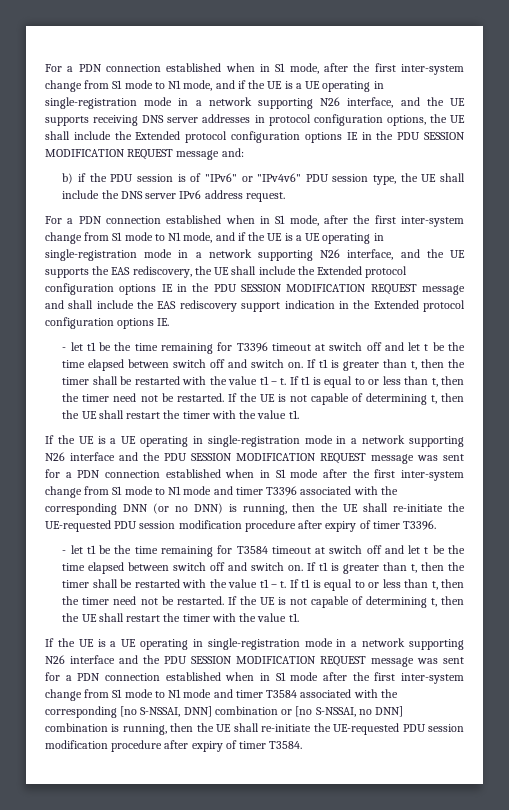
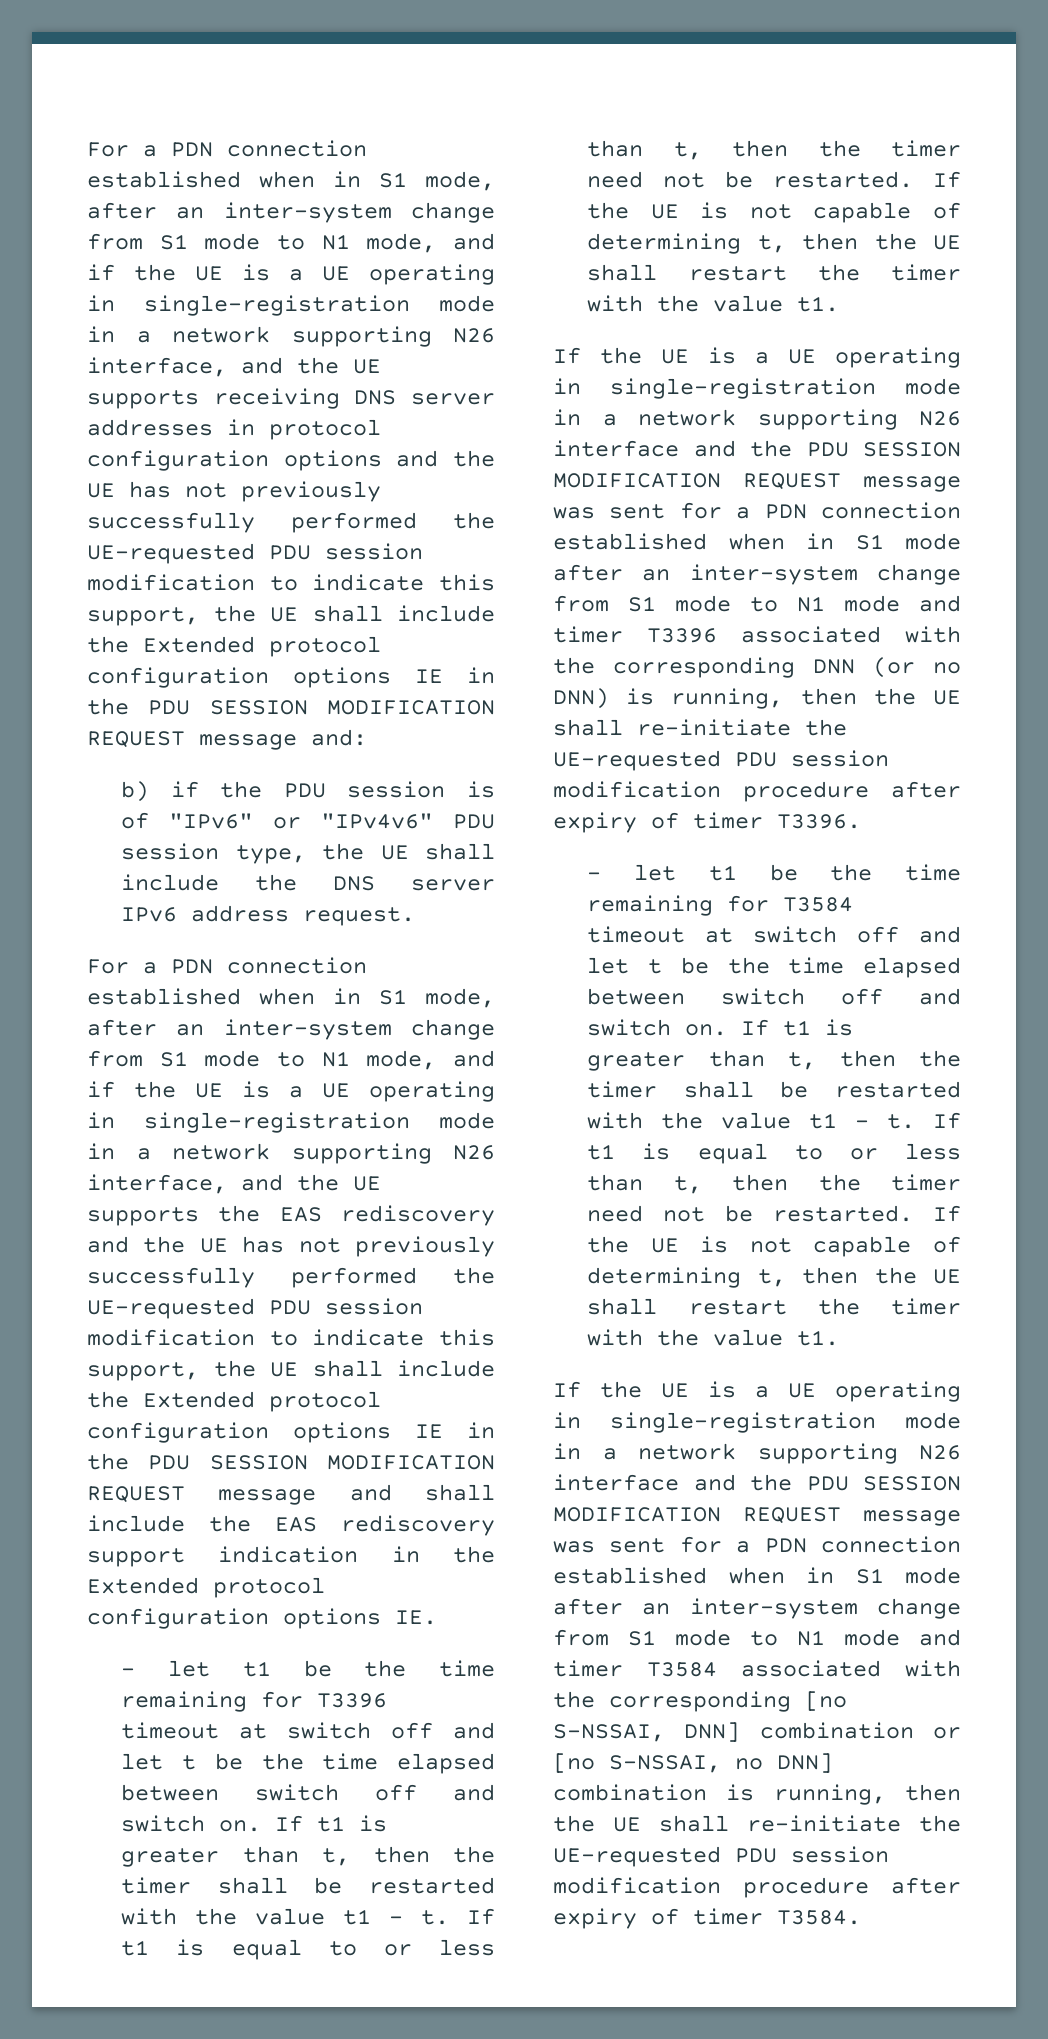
[353,63,396,72] the first -> [176,207,205,219] an
[386,115,426,126] options, -> [283,450,495,471] [87,481,381,502] [87,512,495,533] [87,543,423,564] [87,574,495,591] [87,607,199,626] options and the UE has not previously successfully performed the UE-requested PDU session modification to indicate this support,
[353,215,396,224] the first -> [176,1024,205,1036] an
[132,266,192,278] rediscovery, -> [341,1205,495,1226] [87,1236,495,1257] [87,1267,495,1288] [87,1298,423,1319] [87,1329,495,1346] [87,1362,199,1381] rediscovery and the UE has not previously successfully performed the UE-requested PDU session modification to indicate this support,
[352,469,396,478] the first -> [642,569,671,581] an
[352,672,396,681] the first -> [642,1603,671,1615] an

